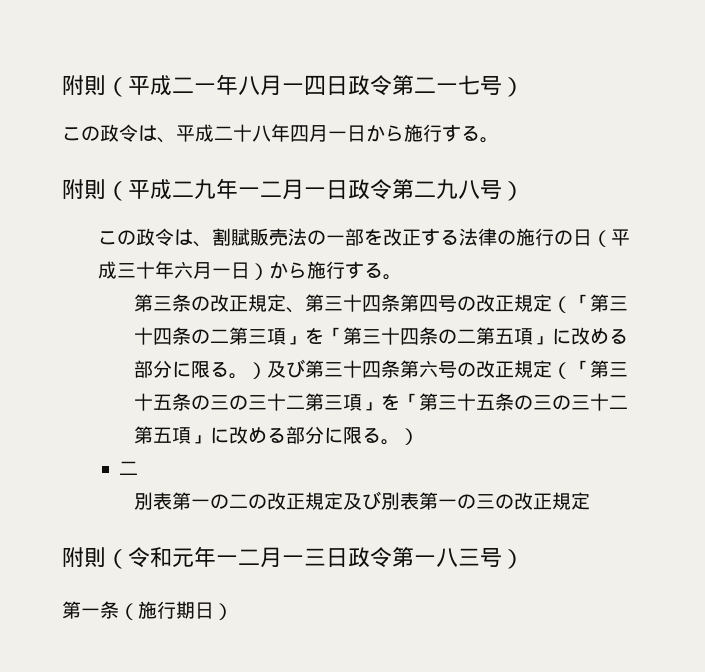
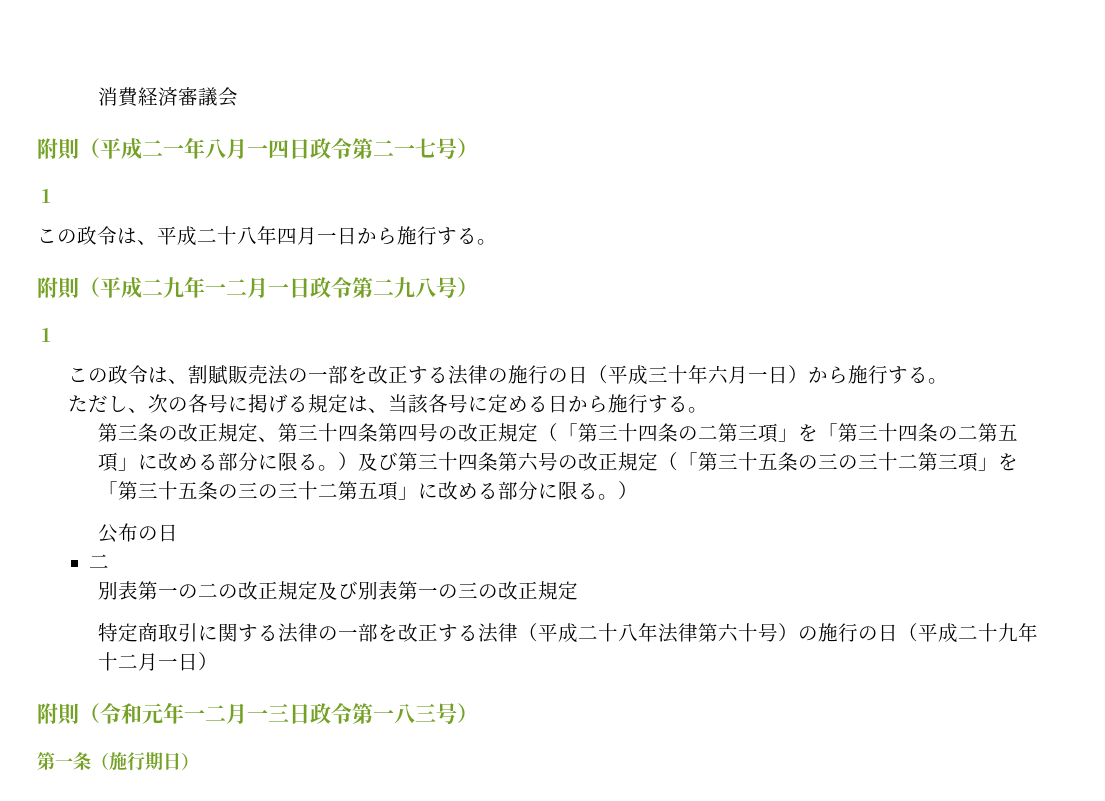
(62, 85) none -> [98,87,239,107] 消費経済審議会 //
(524, 87) none -> [37,189,55,203] // １
(524, 191) none -> [37,328,55,342] // １
(403, 277) none -> [67,394,708,414] // ただし、次の各号に掲げる規定は、当該各号に定める日から施行する。
(420, 436) none -> [98,523,179,543] // 公布の日
(591, 501) none -> [98,623,1039,643] [98,652,219,671] // 特定商取引に関する法律の一部を改正する法律（平成二十八年法律第六十号）の施行の日（平成二十九年十二月一日）

